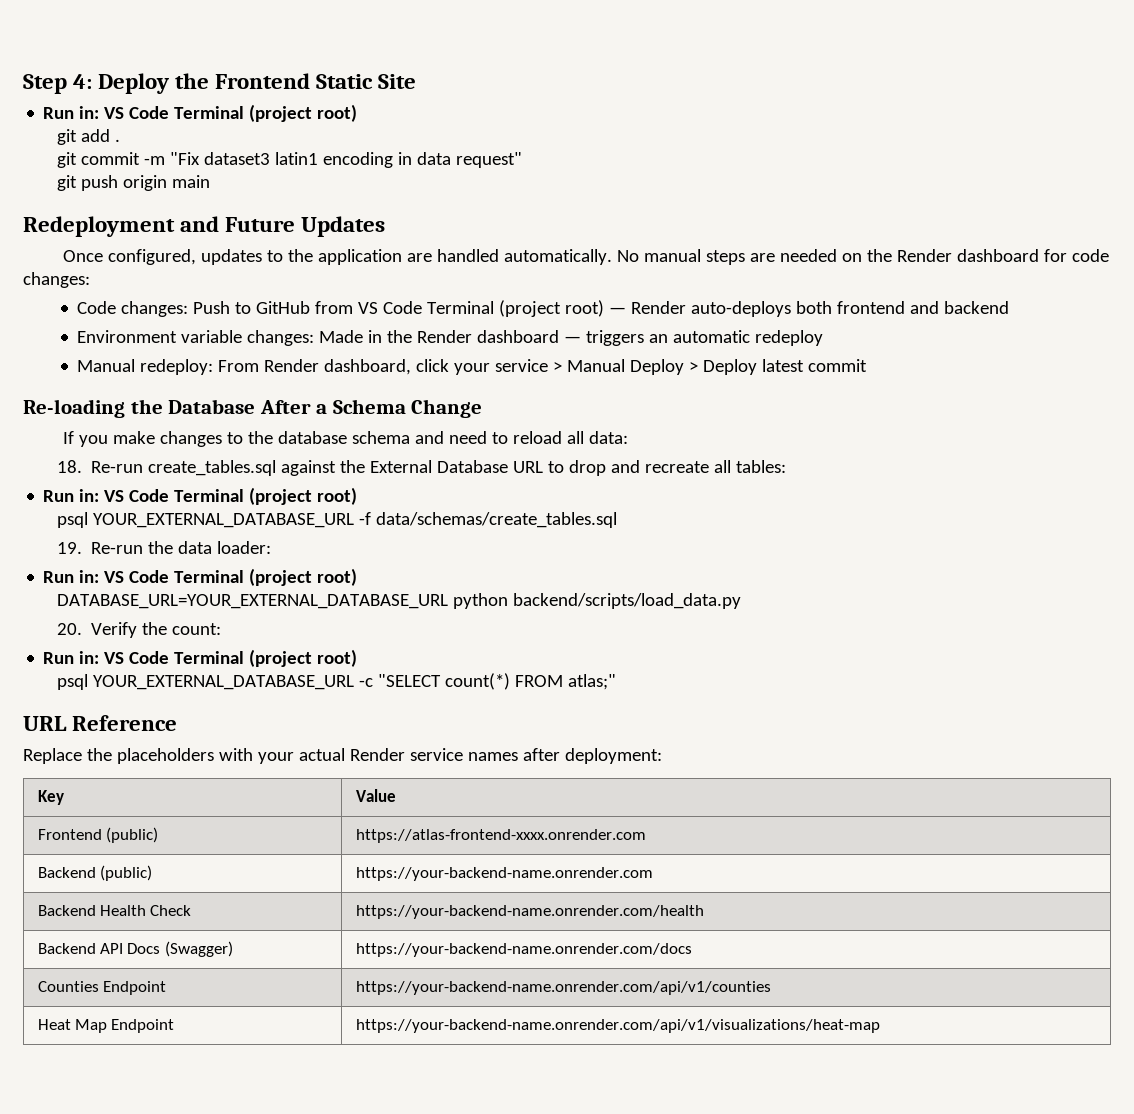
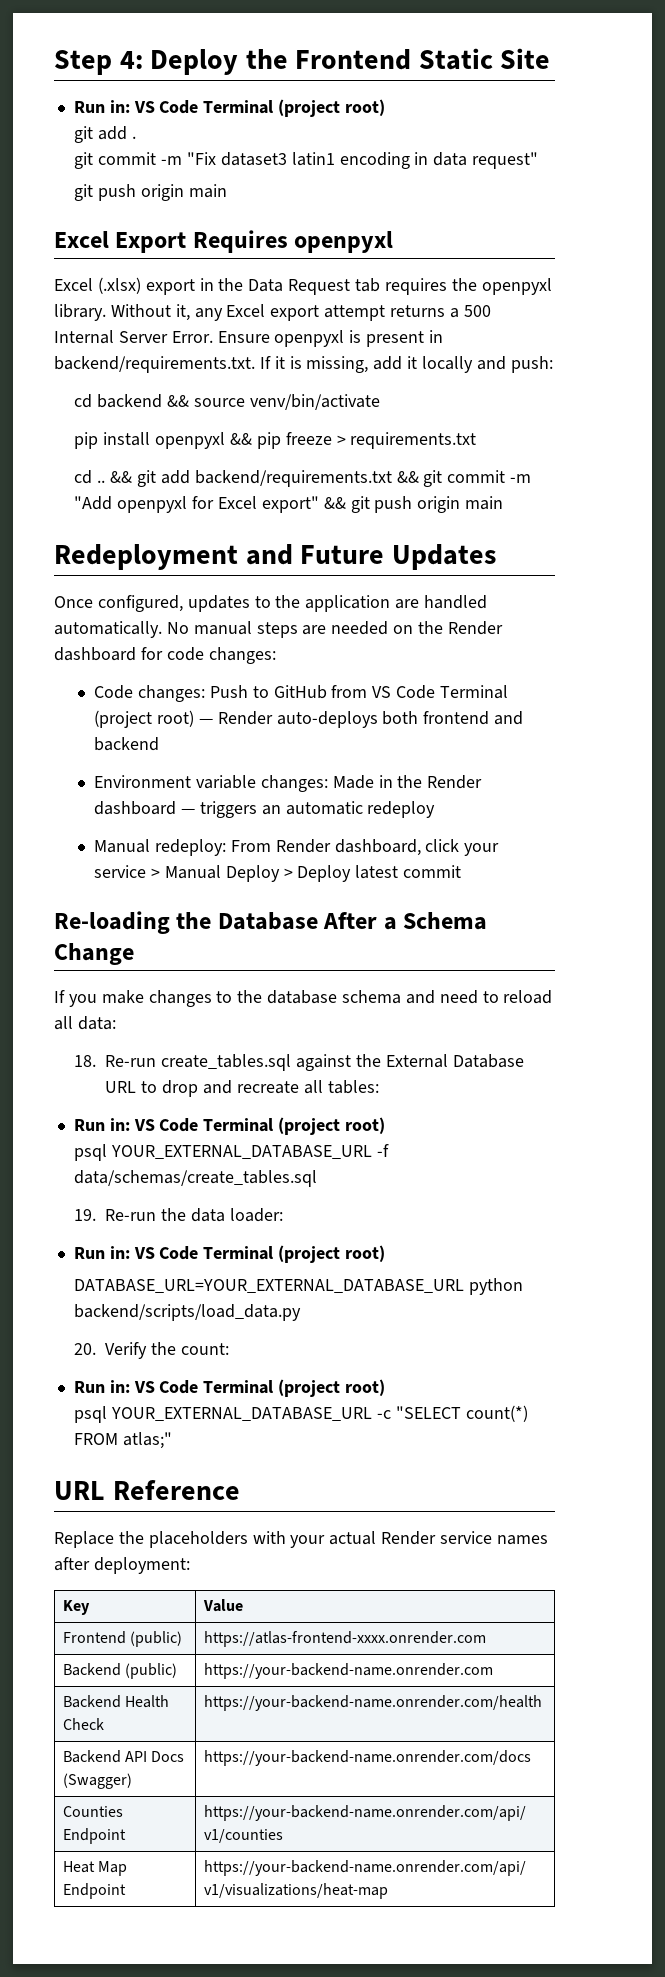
(210, 181) none -> [54,230,394,253] [54,277,552,295] [54,304,491,321] [54,330,444,347] [54,356,553,373] [74,394,380,410] [74,432,477,449] [74,470,532,487] [74,496,504,513] // Excel Export Requires openpyxl // Excel (.xlsx) export in the Data Request tab requires the openpyxl library. Without it, any Excel export attempt returns a 500 Internal Server Error. Ensure openpyxl is present in backend/requirements.txt. If it is missing, add it locally and push: // cd backend && source venv/bin/activate // pip install openpyxl && pip freeze > requirements.txt // cd .. && git add backend/requirements.txt && git commit -m "Add openpyxl for Excel export" && git push origin main

